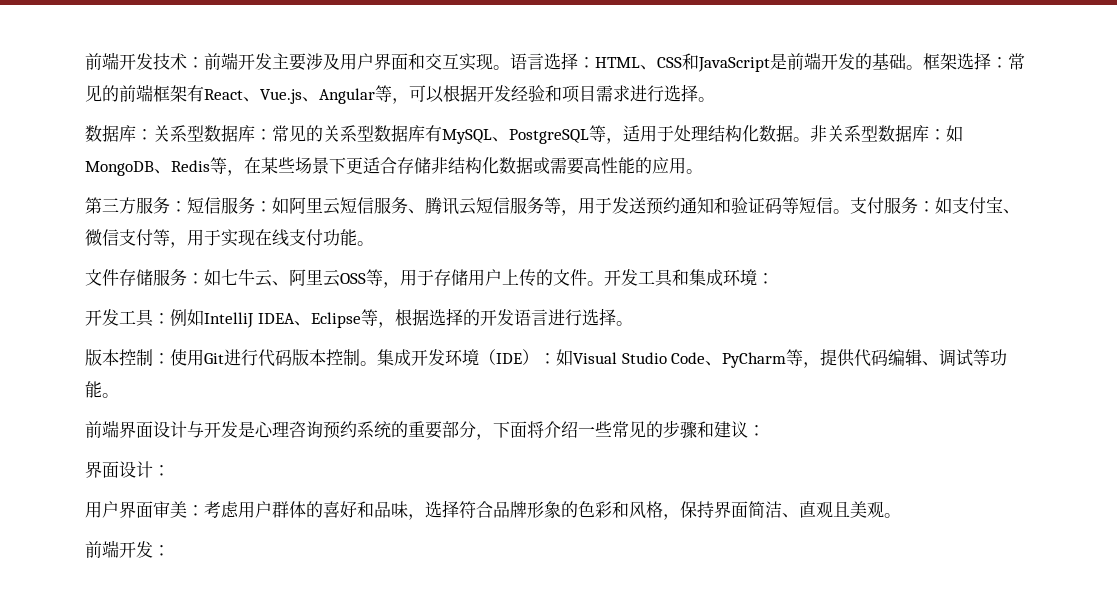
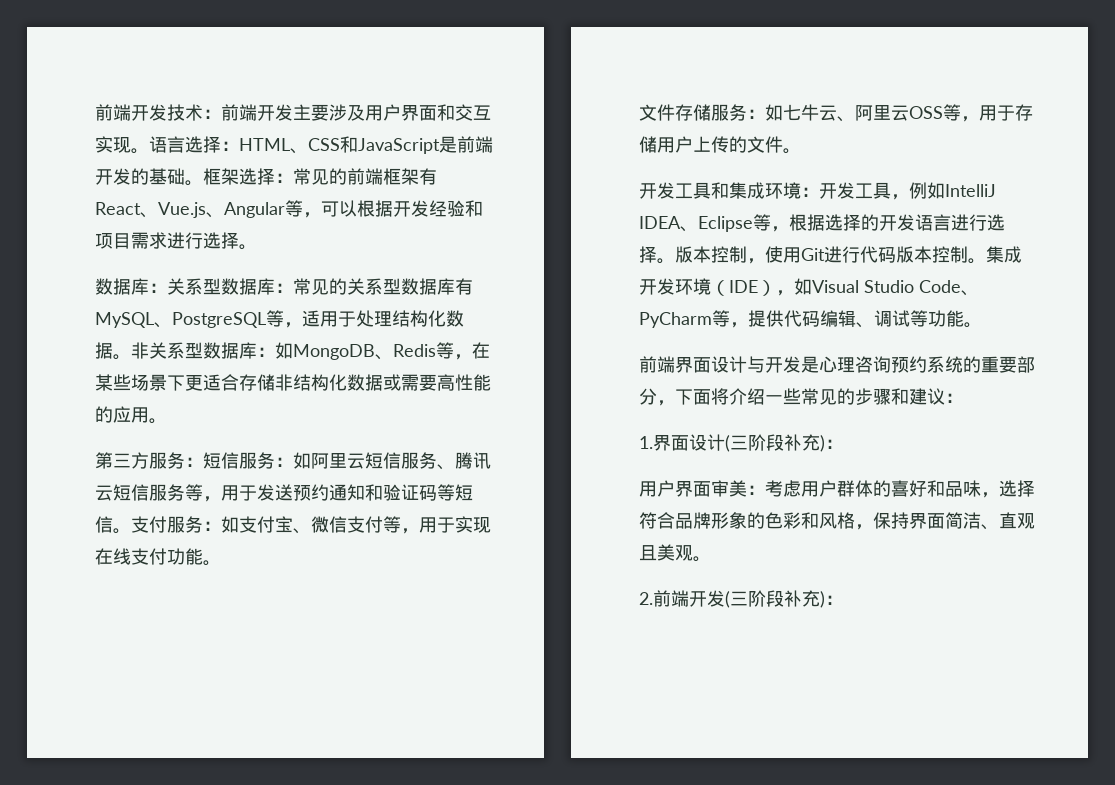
(604, 283) none -> (801, 151) //
[85,309,170,327] // 开发工具： -> [819,182,909,200] 开发工具，
[85,349,170,366] // 版本控制： -> [675,246,765,264] 版本控制，
[539,353,556,364] ： -> [776,290,794,296] ，
[85,461,153,478] 界面设计 -> [639,434,825,452] 1.界面设计(三阶段补充)
[85,540,153,558] 前端开发 -> [639,590,825,608] 2.前端开发(三阶段补充)

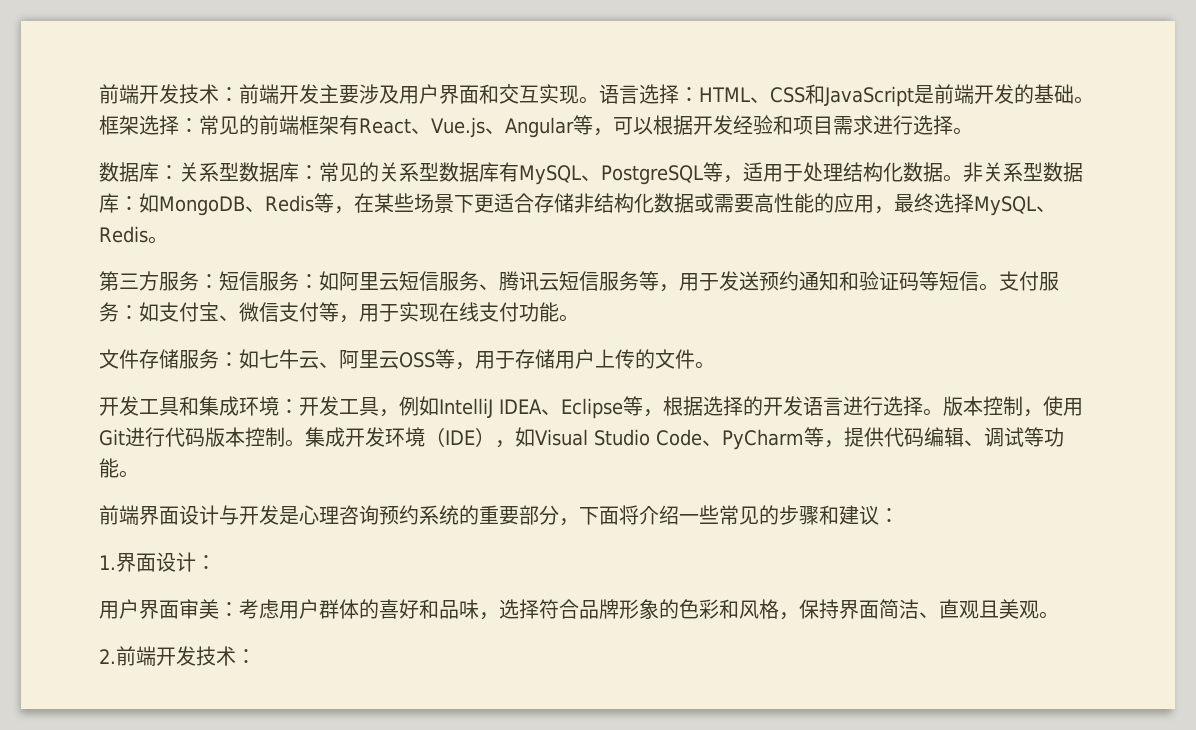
(149, 415) none -> [873,193,1056,216] [99,226,148,243] ，最终选择MySQL、Redis
[725,434,825,452] (三阶段补充) -> (196, 562) none
[725,590,825,608] (三阶段补充) -> [196,646,236,666] 技术

